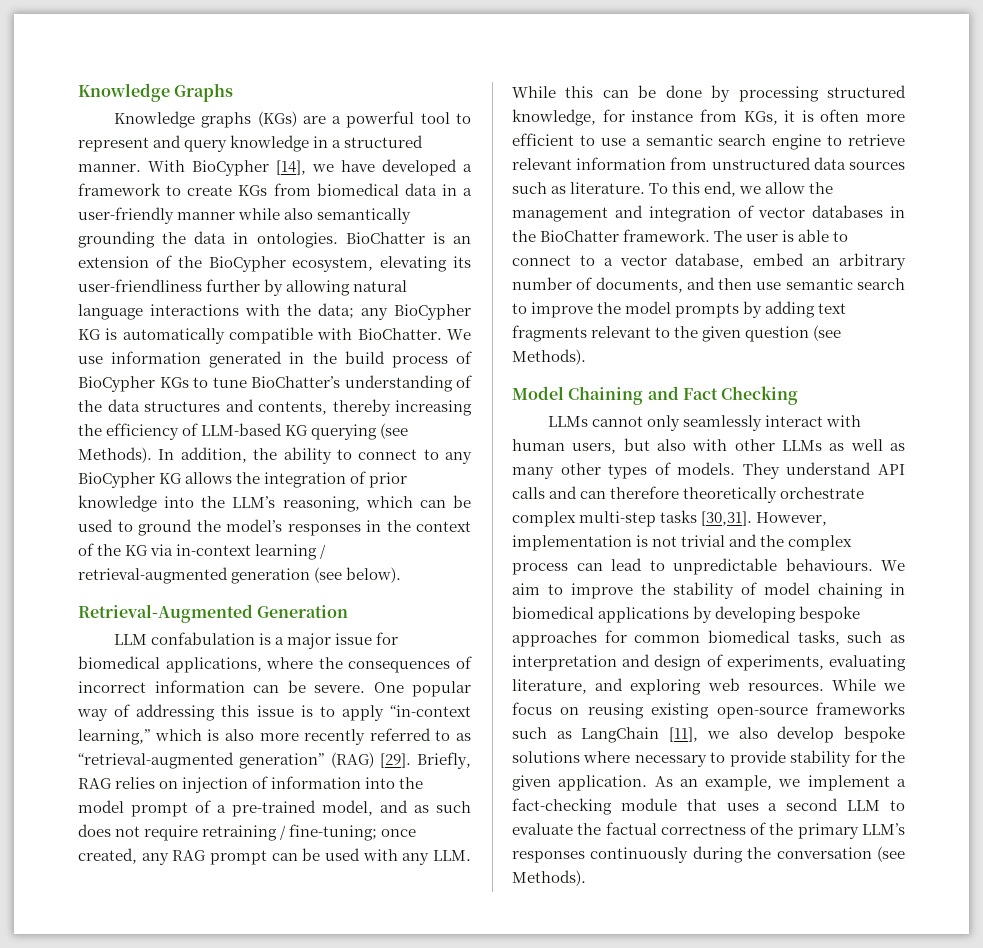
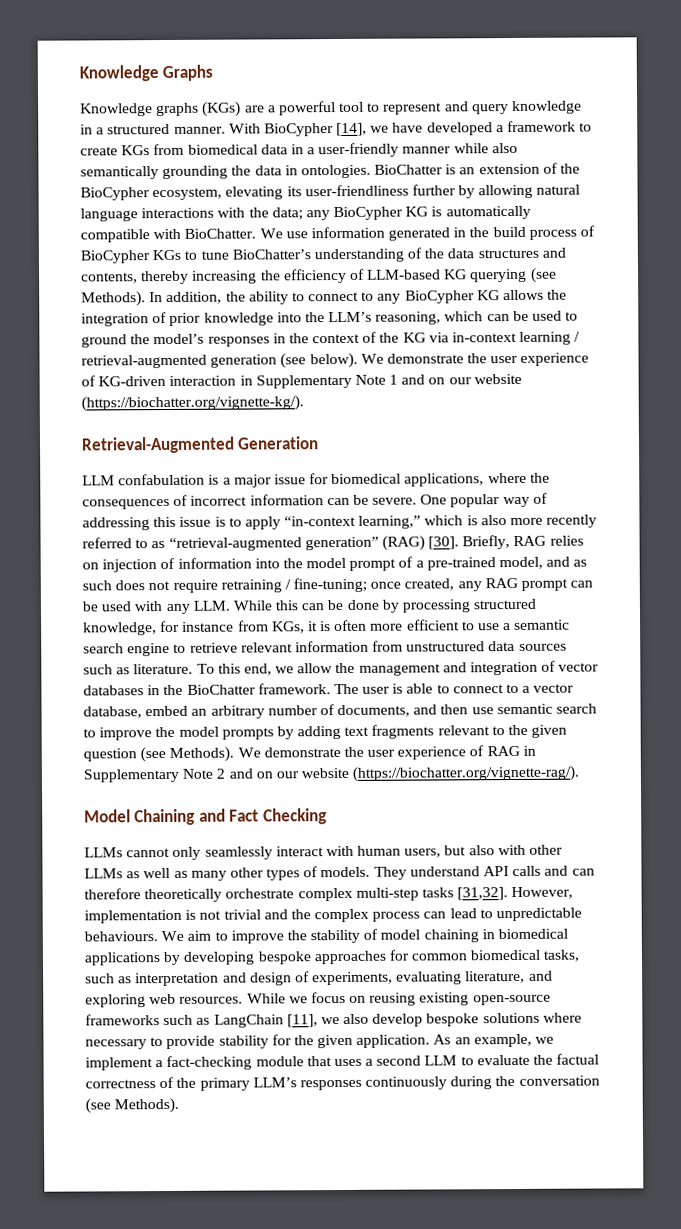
(402, 575) none -> [360,352,590,366] [81,373,522,389] [81,395,304,412] We demonstrate the user experience of KG-driven interaction in Supplementary Note 1 and on our website (https://biochatter.org/vignette-kg/).
[379,753,411,768] [29]. -> [428,536,460,550] [30].
(586, 357) none -> [237,745,536,760] [83,765,580,783] We demonstrate the user experience of RAG in Supplementary Note 2 and on our website (https://biochatter.org/vignette-rag/).
[701,511,753,526] [30,31]. -> [457,887,509,901] [31,32].

